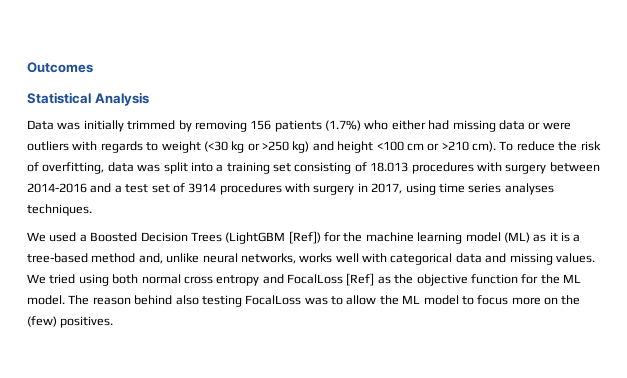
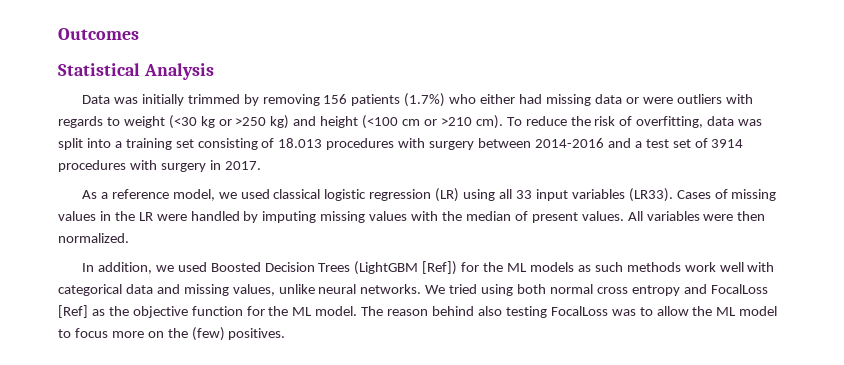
[376,141,404,151] <100 -> [362,115,399,129] (<100
[371,183,554,195] [27,204,92,216] [27,232,87,242] 2017, using time series analyses techniques. // We used a -> [224,161,261,170] [81,188,777,202] [58,211,766,223] [58,233,129,243] [81,262,207,274] 2017. // As a reference model, we used classical logistic regression (LR) using all 33 input variables (LR33). Cases of missing values in the LR were handled by imputing missing values with the median of present values. All variables were then normalized. // In addition, we used
[365,232,581,244] [27,253,333,264] machine learning model (ML) as it is a tree-based method and, unlike neural networks, works -> [507,262,716,272] ML models as such methods work
[555,253,595,263] values. -> [232,284,422,296] values, unlike neural networks.

